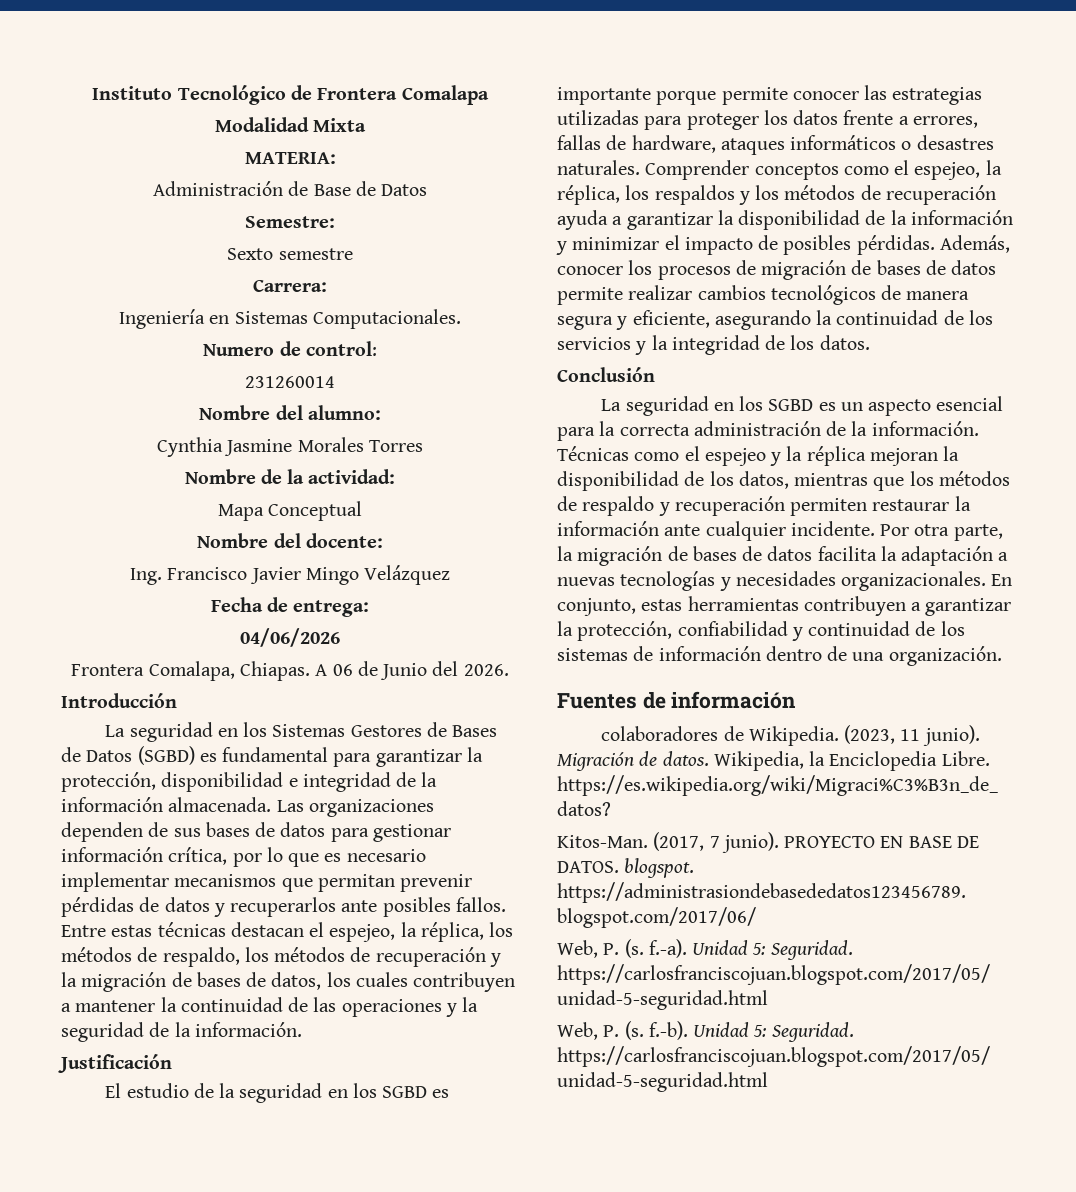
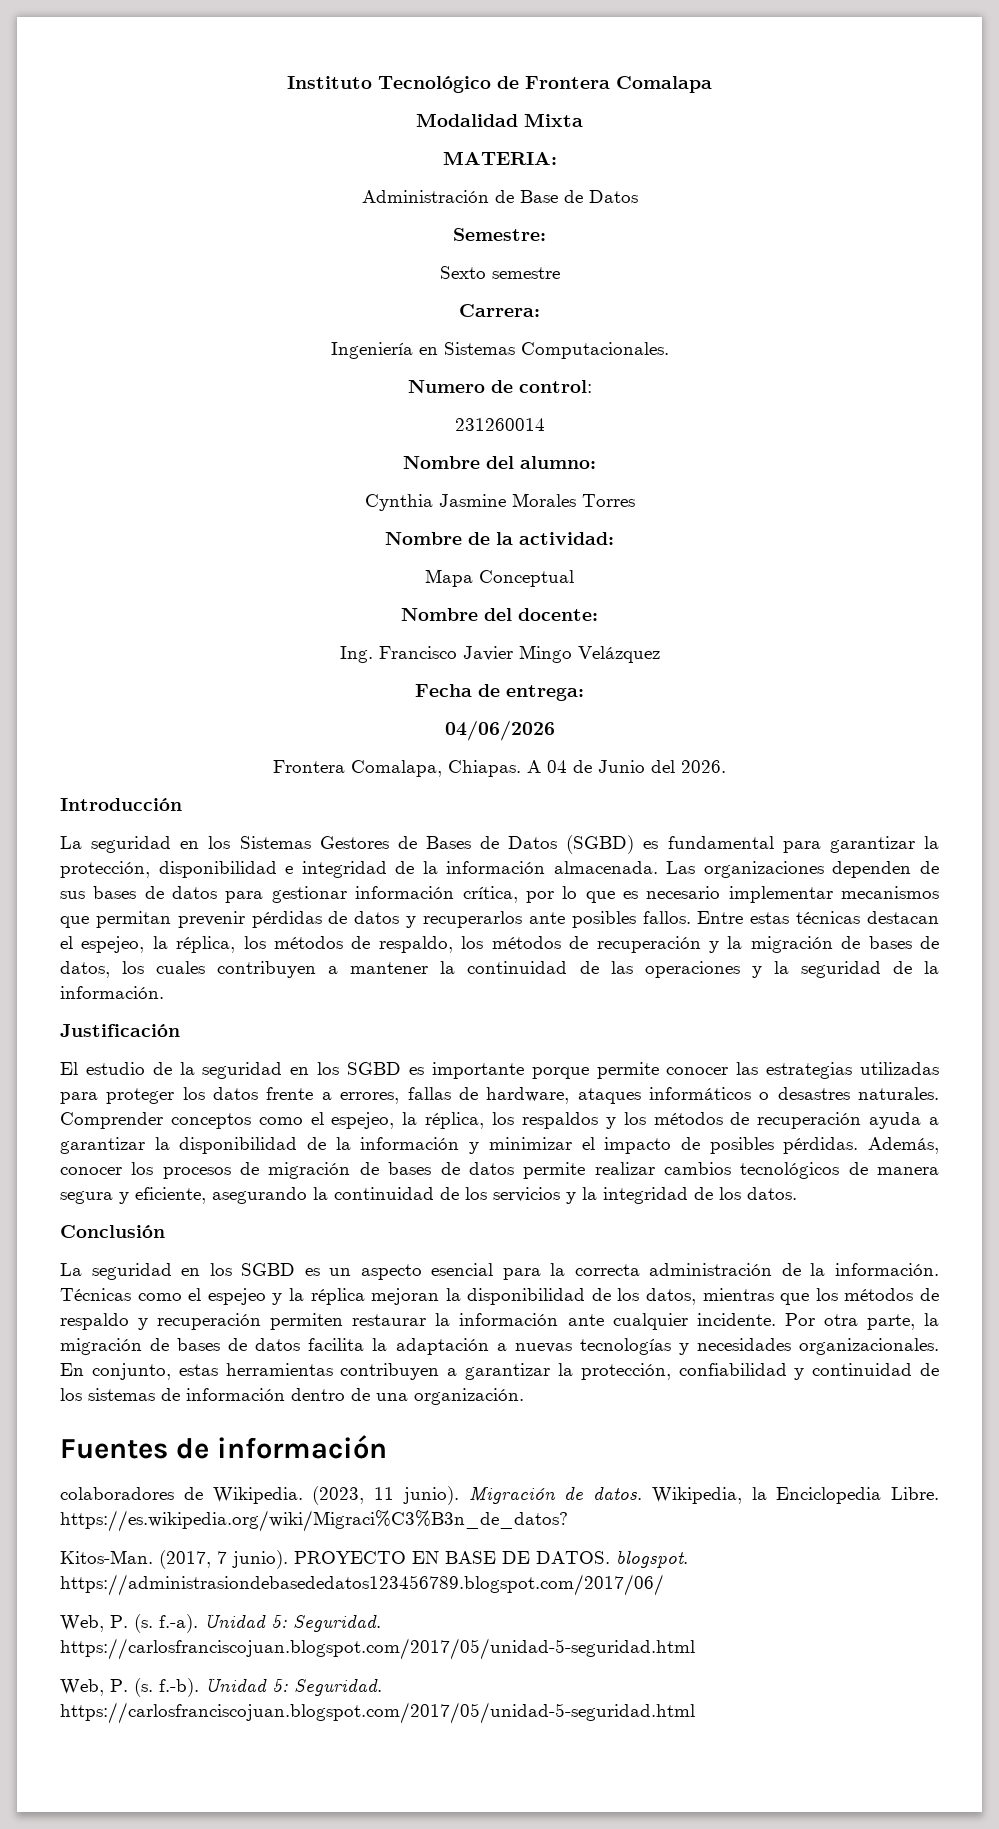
[332,664,353,676] 06 -> [547,760,567,773] 04

